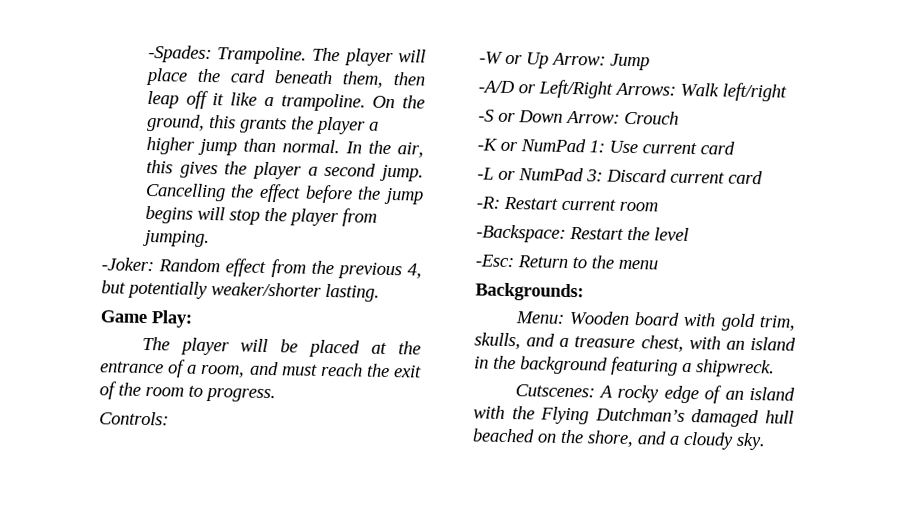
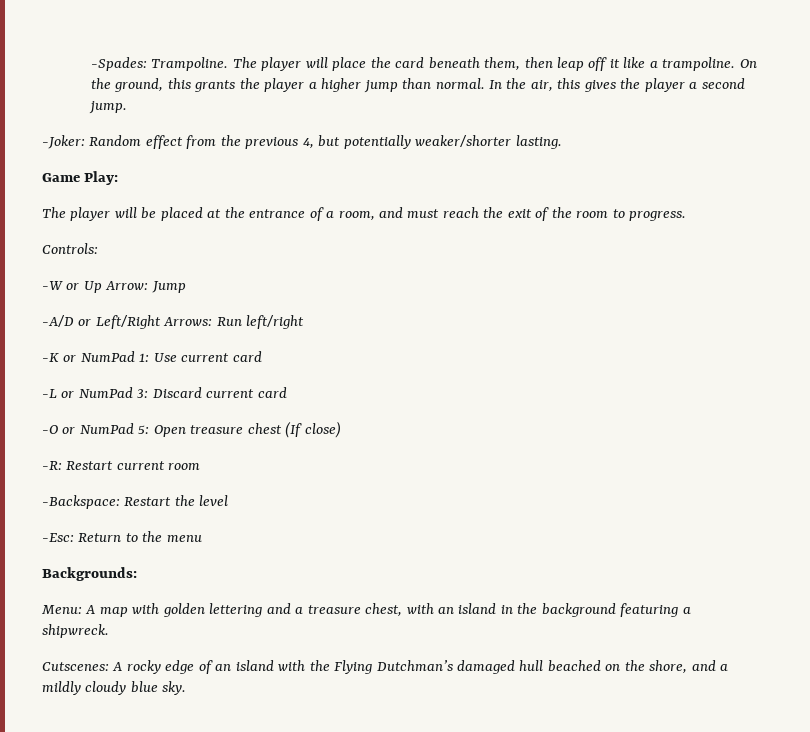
[144,182,424,205] [144,205,377,227] [142,229,210,248] Cancelling the effect before the jump begins will stop the player from jumping. -> (127, 107) none
[680,82,719,97] Walk -> [216,317,242,326] Run
[478,109,679,125] // -S or Down Arrow: Crouch -> (305, 322) none
(763, 177) none -> [42,421,341,438] // -O or NumPad 5: Open treasure chest (If close)
[568,310,796,332] [474,332,521,350] Wooden board with gold trim, skulls, -> [85,603,263,617] A map with golden lettering
[683,431,734,450] cloudy -> [42,681,158,695] mildly cloudy blue

